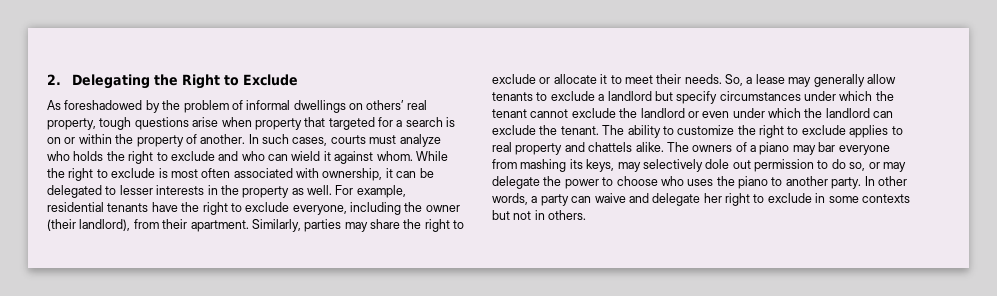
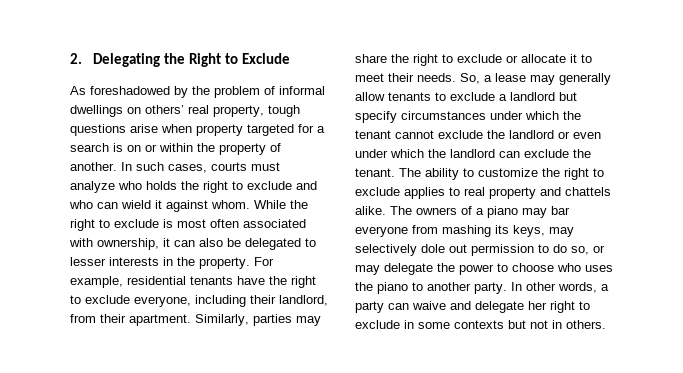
[304,117,326,127] that -> (243, 130) none
(417, 174) none -> [199,238,223,247] also
[242,185,332,198] property as well. -> [199,257,250,269] property.
[404,202,460,212] [47,219,131,231] the owner (their landlord), -> [250,295,328,306] their landlord,

